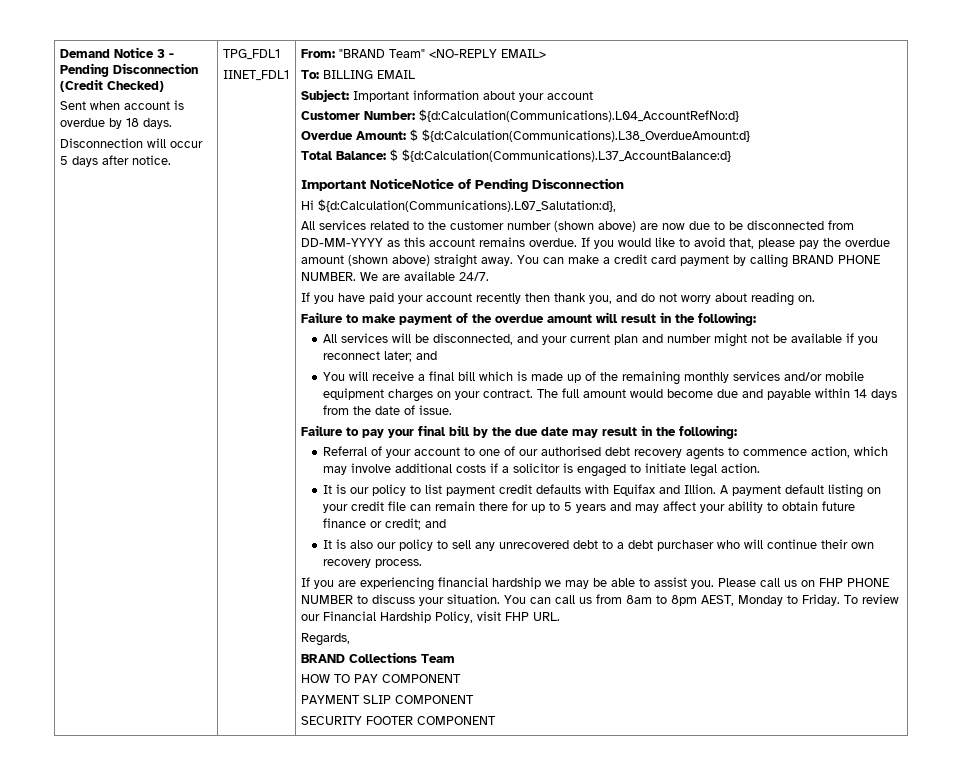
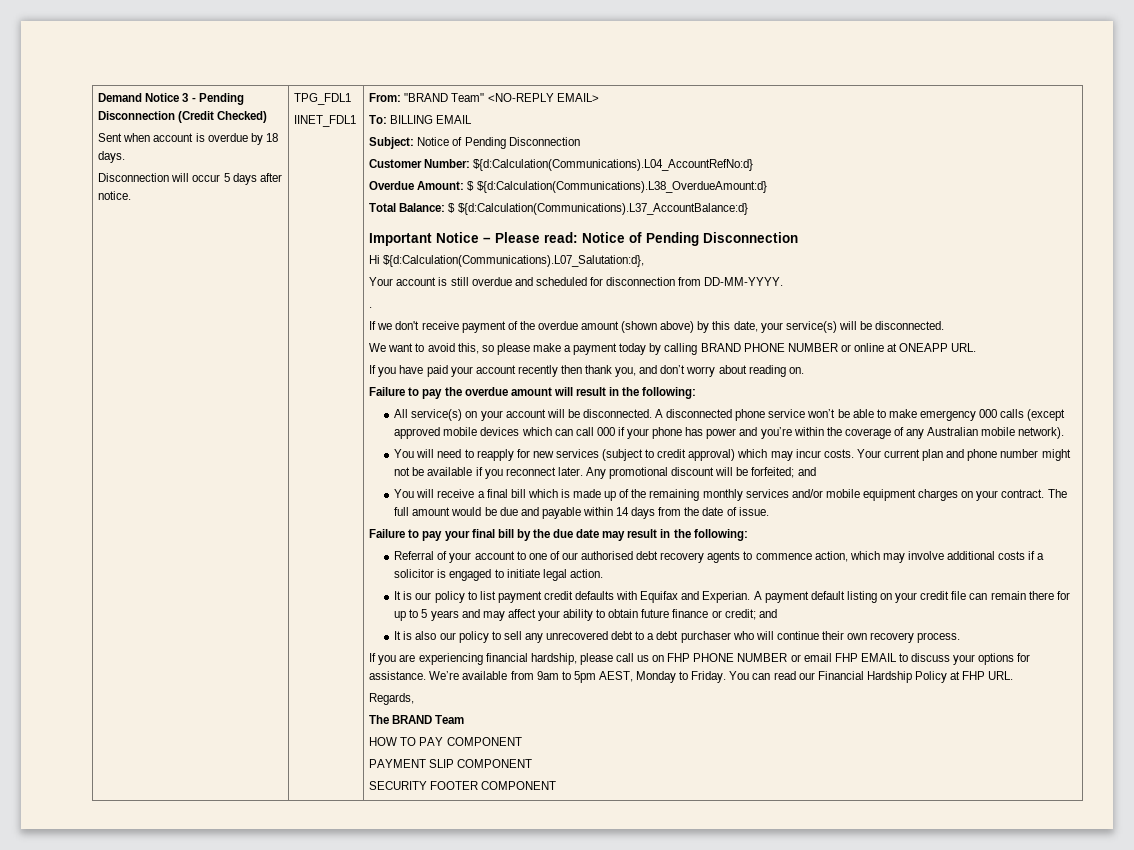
[352,90,593,102] Important information about your account -> [417,137,580,149] Notice of Pending Disconnection
[369,178,454,189] NoticeNotice -> [436,232,626,243] Notice – Please read: Notice
[300,220,854,232] [300,237,819,249] All services related to the customer number (shown above) are now due to be disconnected from DD-MM-YYYY as this account remains overdue. If you would like to avoid that, please pay -> [369,277,784,286] [369,307,373,308] [369,321,518,333] Your account is still overdue and scheduled for disconnection from DD-MM-YYYY. // . // If we don't receive payment of
[433,254,880,268] [300,271,489,281] straight away. You can make a credit card payment by calling BRAND PHONE NUMBER. We are available 24/7. -> [697,321,945,333] [369,343,977,355] by this date, your service(s) will be disconnected. // We want to avoid this, so please make a payment today by calling BRAND PHONE NUMBER or online at ONEAPP URL.
[640,293,677,302] do not -> [660,365,686,374] don’t
[361,313,468,325] make payment of -> [422,389,443,399] pay
[341,333,568,345] services will be disconnected, and your -> [411,409,1066,421] [394,427,1065,439] [394,449,881,461] service(s) on your account will be disconnected. A disconnected phone service won’t be able to make emergency 000 calls (except approved mobile devices which can call 000 if your phone has power and you’re within the coverage of any Australian mobile network). // You will need to reapply for new services (subject to credit approval) which may incur costs. Your
(664, 338) none -> [967,449,998,461] phone
[384,351,413,362] later; -> [557,467,795,479] later. Any promotional discount will be forfeited;
[667,389,714,398] become -> [484,507,497,516] be
[684,484,717,494] Illion. -> [702,591,751,603] Experian.
[491,577,756,589] hardship we may be able to assist you. Please -> [530,653,613,665] hardship, please
[356,594,697,606] to discuss your situation. You can call us from 8am to 8pm -> [790,653,1031,665] [369,671,596,683] or email FHP EMAIL to discuss your options for assistance. We’re available from 9am to 5pm
[843,594,899,604] To review -> [729,671,796,680] You can read
[434,611,501,623] Policy, visit -> [914,671,961,683] Policy at
[300,652,417,663] BRAND Collections -> [369,715,433,724] The BRAND

